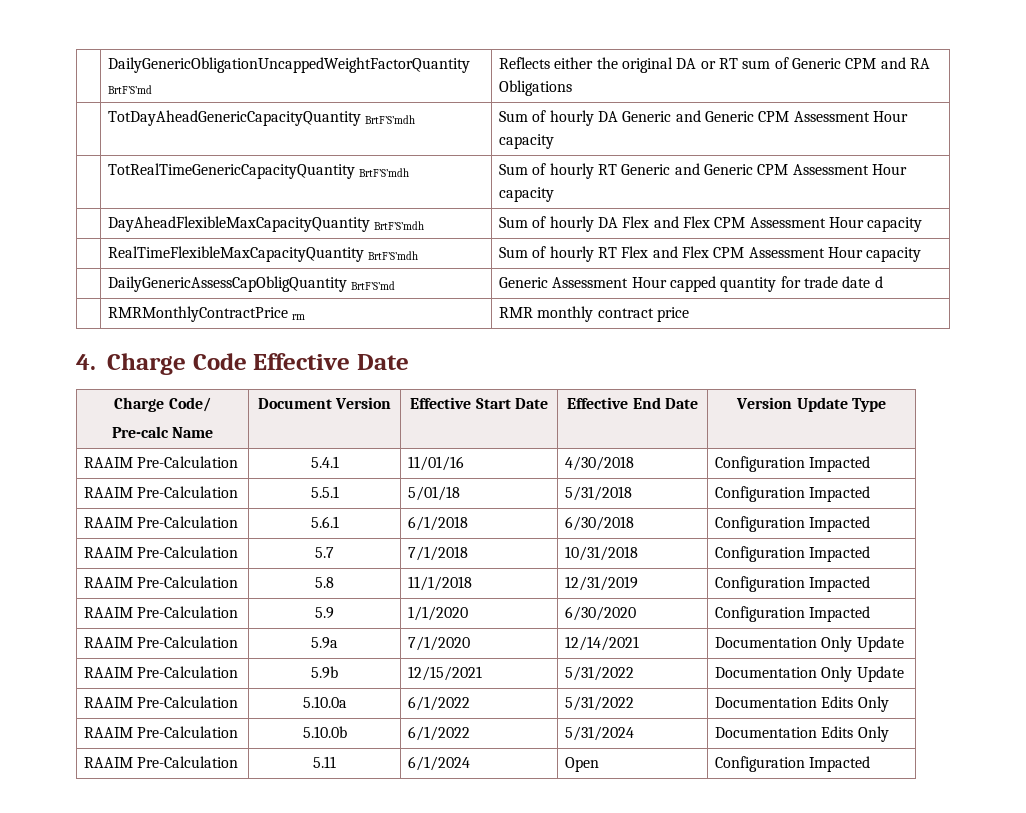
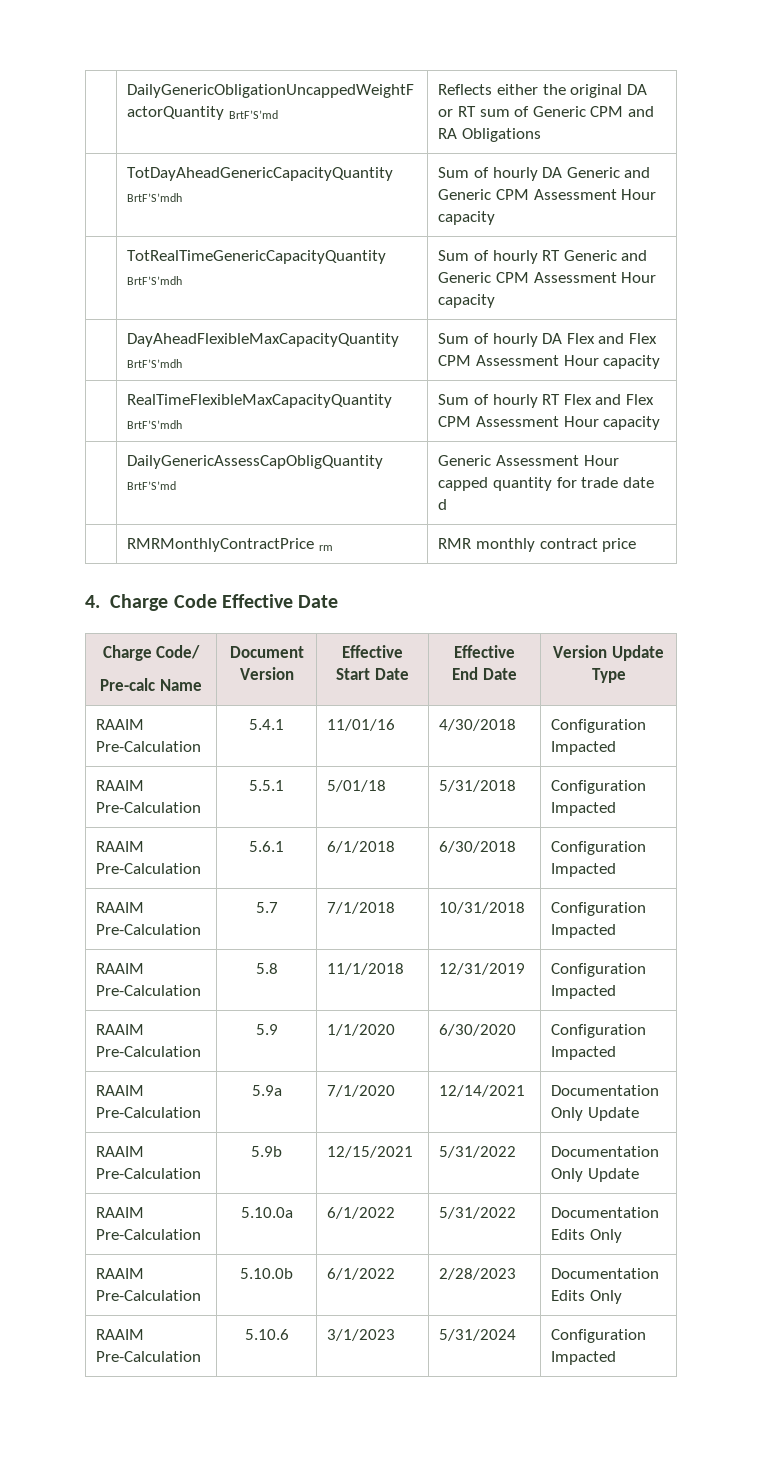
[564,726,634,741] [714,726,889,742] [83,756,239,768] [313,756,336,768] [407,756,470,771] [564,757,599,772] 5/31/2024 | Documentation Edits Only // RAAIM Pre-Calculation | 5.11 | 6/1/2024 | Open -> [439,1268,517,1280] [551,1268,660,1279] [551,1290,623,1304] [96,1329,145,1340] [96,1351,202,1362] [244,1329,289,1340] [327,1329,396,1341] [439,1329,517,1341] 2/28/2023 | Documentation Edits Only // RAAIM Pre-Calculation | 5.10.6 | 3/1/2023 | 5/31/2024

